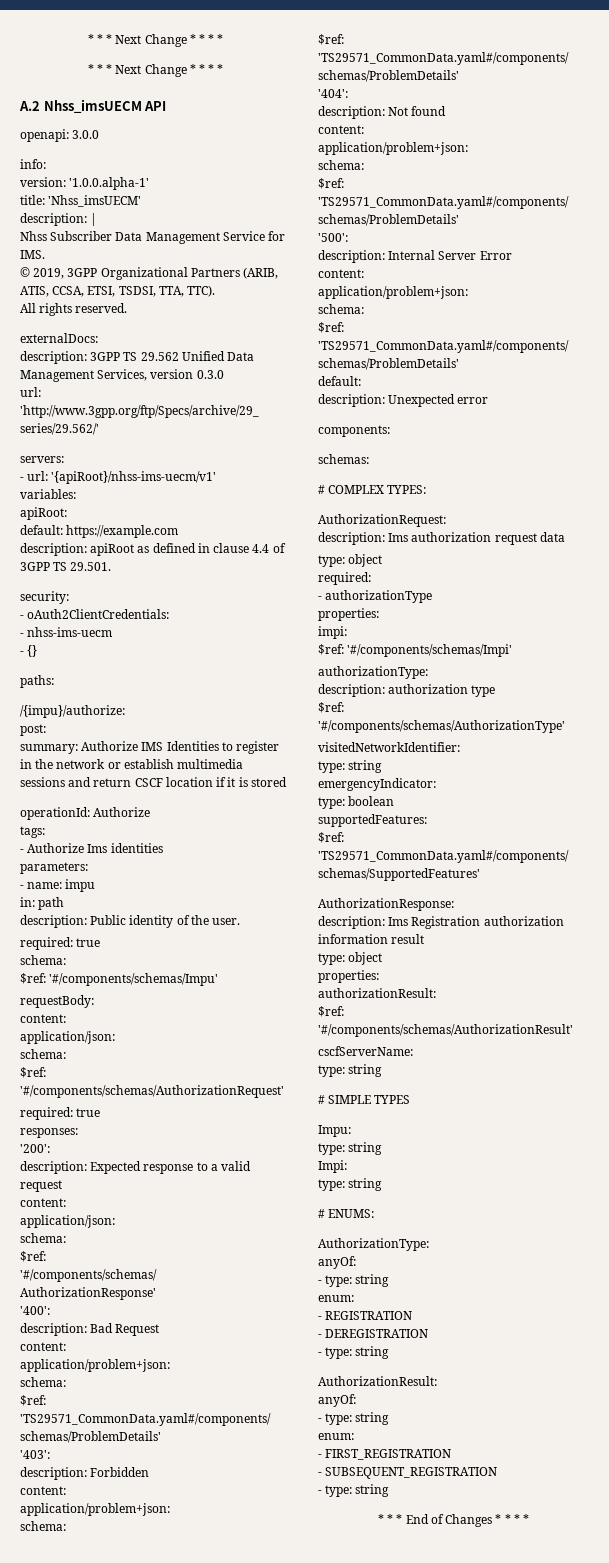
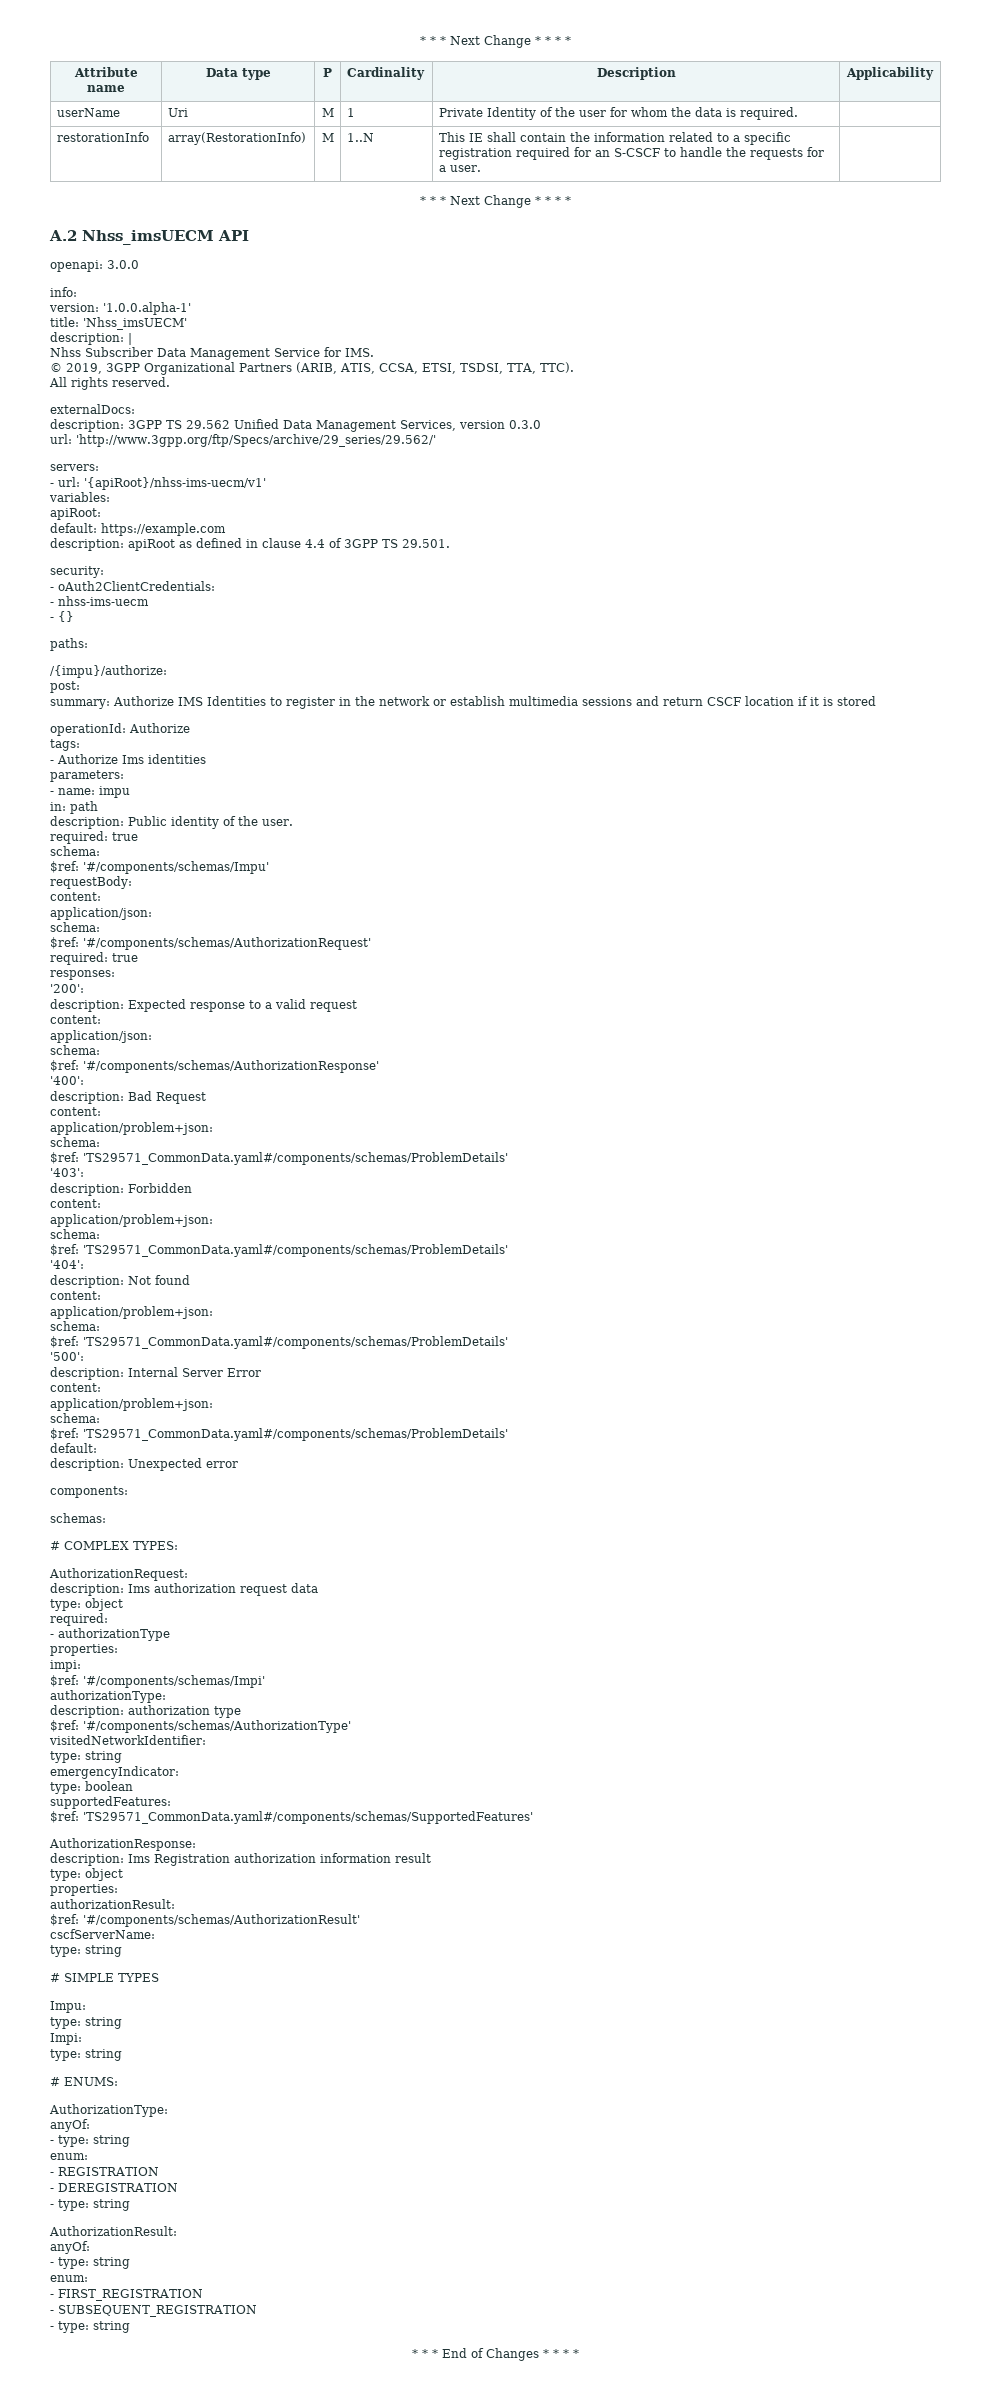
[87,34,224,47] * * * Next Change * * * * -> [420,35,571,48] [73,67,138,77] [87,85,125,92] [205,68,271,80] [323,68,332,77] [346,67,425,80] [596,67,676,80] [846,67,934,80] [56,108,120,117] [167,108,188,117] [321,108,334,117] [346,108,355,117] [438,107,798,120] [56,132,149,142] [167,132,306,145] [321,133,334,142] [346,133,374,142] [438,132,791,145] [438,147,824,160] [438,165,481,172] * * * Next Change * * * * // Attribute name | Data type | P | Cardinality | Description | Applicability // userName | Uri | M | 1 | Private Identity of the user for whom the data is required. | // restorationInfo | array(RestorationInfo) | M | 1..N | This IE shall contain the information related to a specific registration required for an S-CSCF to handle the requests for a user. |

